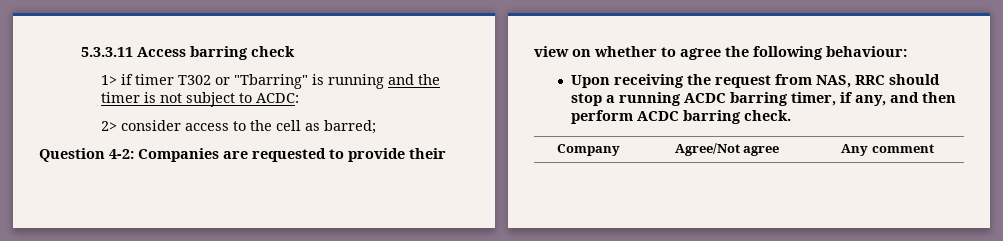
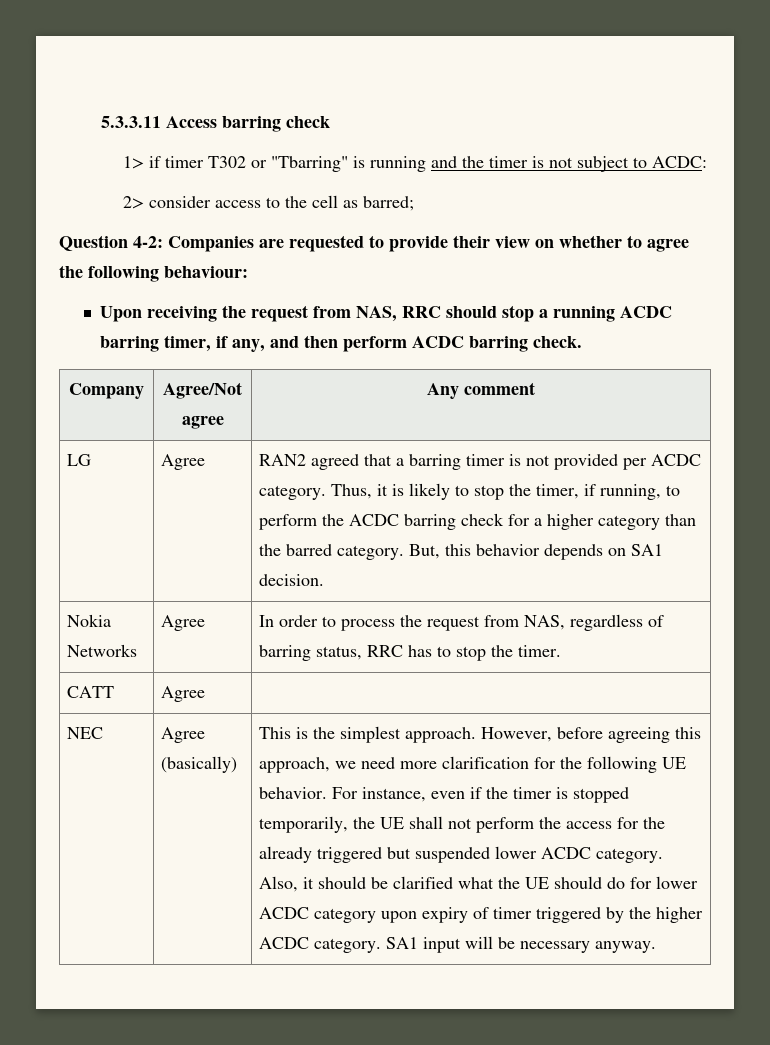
(934, 148) none -> [67,454,92,466] [161,454,206,470] [259,454,702,470] [259,483,681,500] [259,513,697,530] [259,544,664,560] [259,574,325,586] [67,614,112,627] [67,644,138,657] [161,615,206,631] [259,614,665,631] [259,645,562,661] [67,686,115,698] [161,686,206,702] [67,727,104,739] [161,727,206,743] [161,756,238,773] [259,726,702,743] [259,756,687,773] [259,787,630,803] [259,816,666,833] [259,846,664,863] [259,876,699,892] [259,907,704,923] [259,936,657,953] // LG | Agree | RAN2 agreed that a barring timer is not provided per ACDC category. Thus, it is likely to stop the timer, if running, to perform the ACDC barring check for a higher category than the barred category. But, this behavior depends on SA1 decision. // Nokia Networks | Agree | In order to process the request from NAS, regardless of barring status, RRC has to stop the timer. // CATT | Agree | // NEC | Agree (basically) | This is the simplest approach. However, before agreeing this approach, we need more clarification for the following UE behavior. For instance, even if the timer is stopped temporarily, the UE shall not perform the access for the already triggered but suspended lower ACDC category. Also, it should be clarified what the UE should do for lower ACDC category upon expiry of timer triggered by the higher ACDC category. SA1 input will be necessary anyway.

